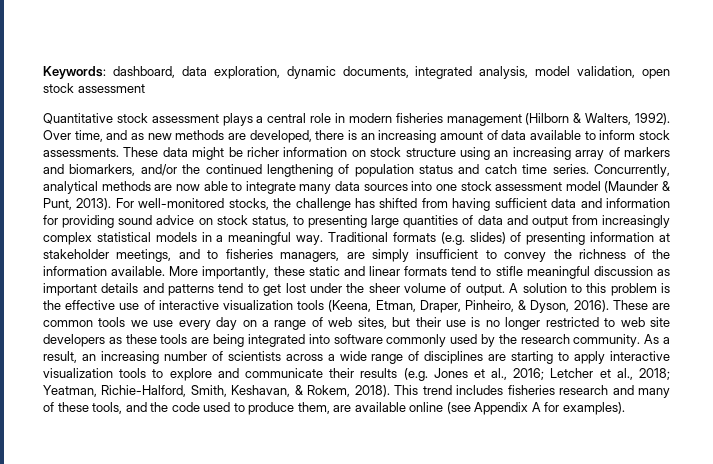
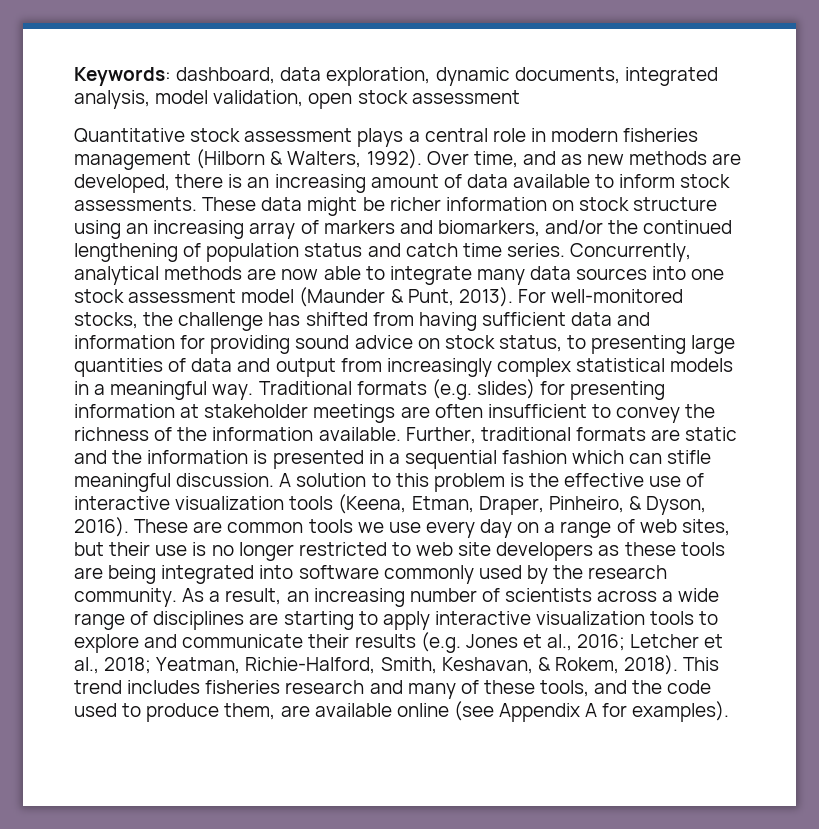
[510,232,522,242] of -> [540,381,566,395] for
[116,249,409,262] meetings, and to fisheries managers, are simply -> [313,404,483,423] meetings are often
[169,266,671,279] [43,283,505,296] More importantly, these static and linear formats tend to stifle meaningful discussion as important details and patterns tend to get lost under the sheer volume of output. -> [405,427,738,444] [74,450,712,469] [74,473,275,492] Further, traditional formats are static and the information is presented in a sequential fashion which can stifle meaningful discussion.

